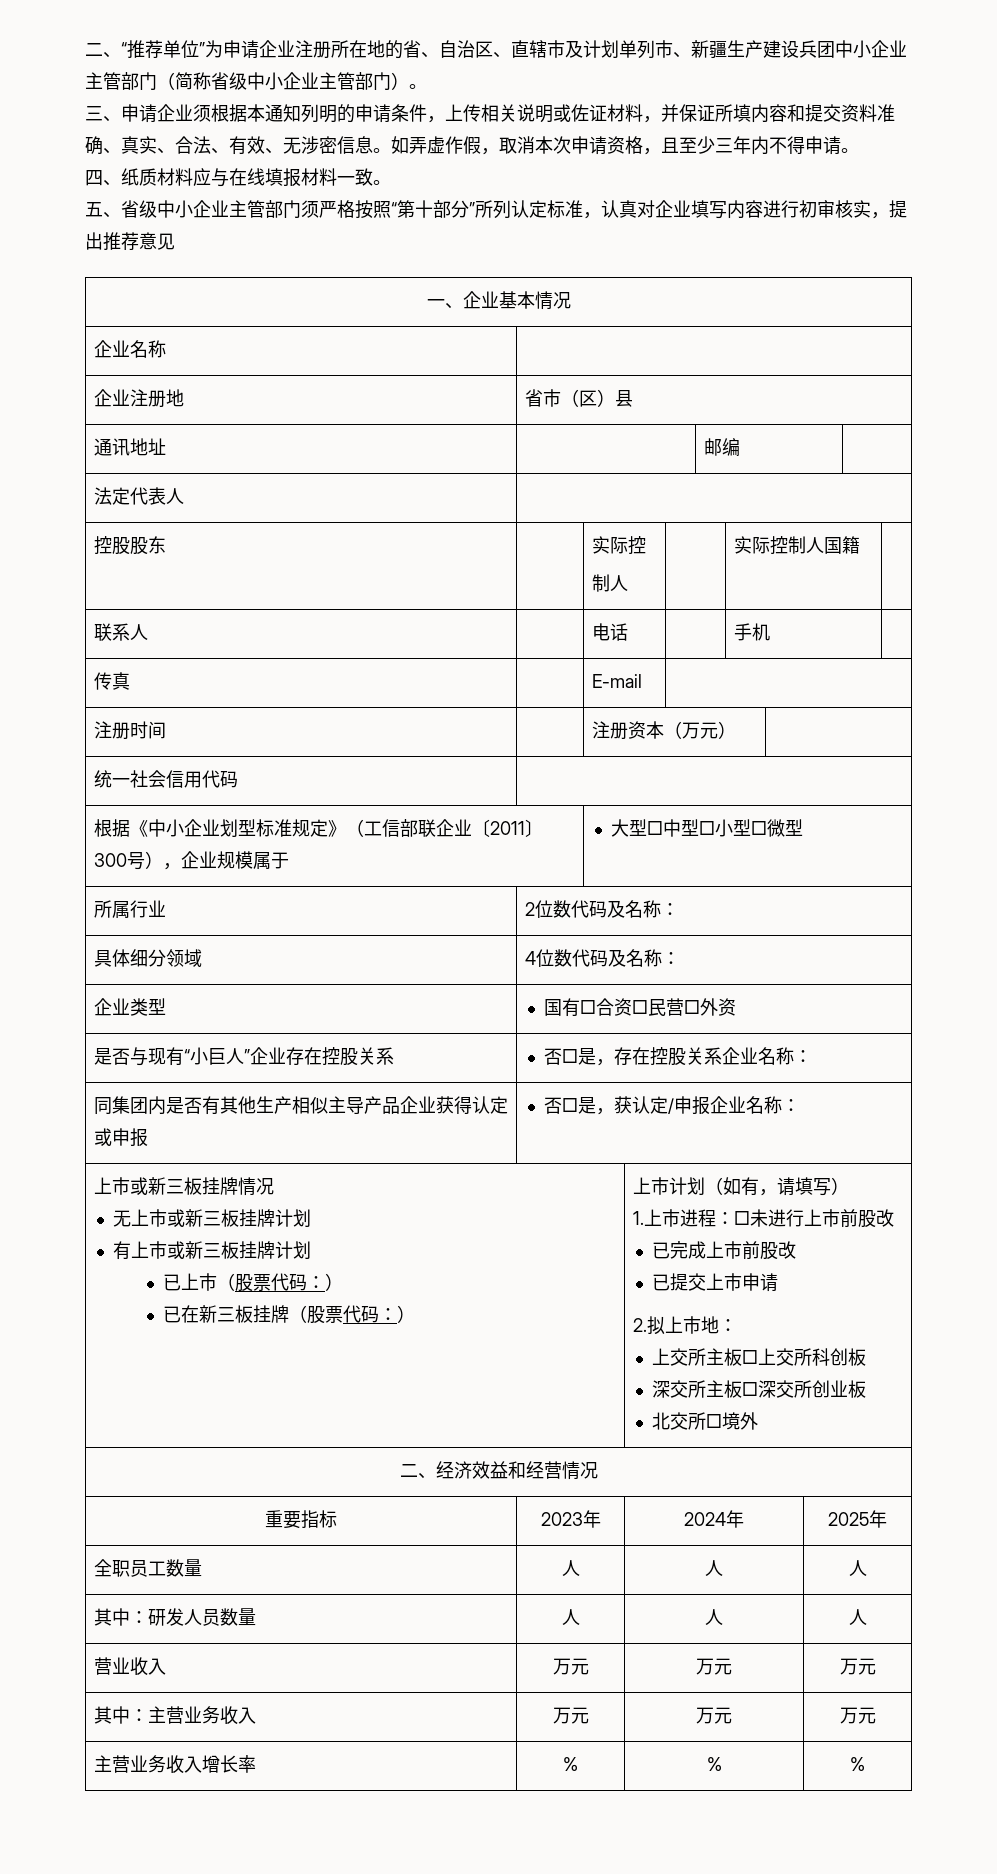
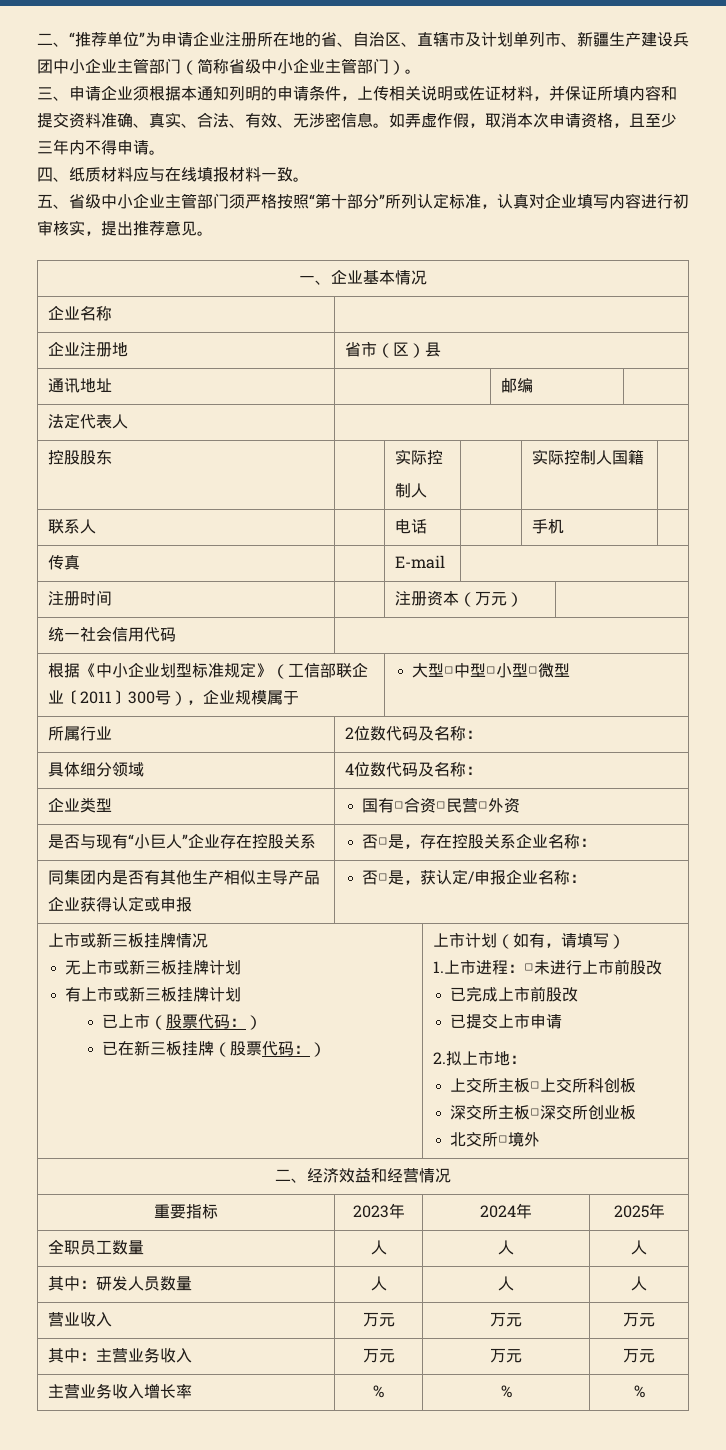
(175, 241) none -> [197,231,213,236] 。

